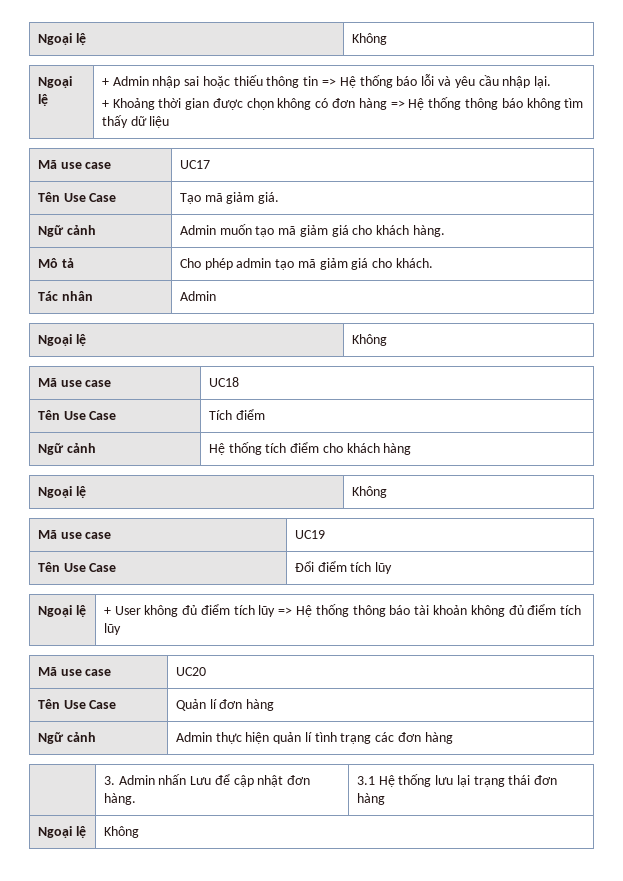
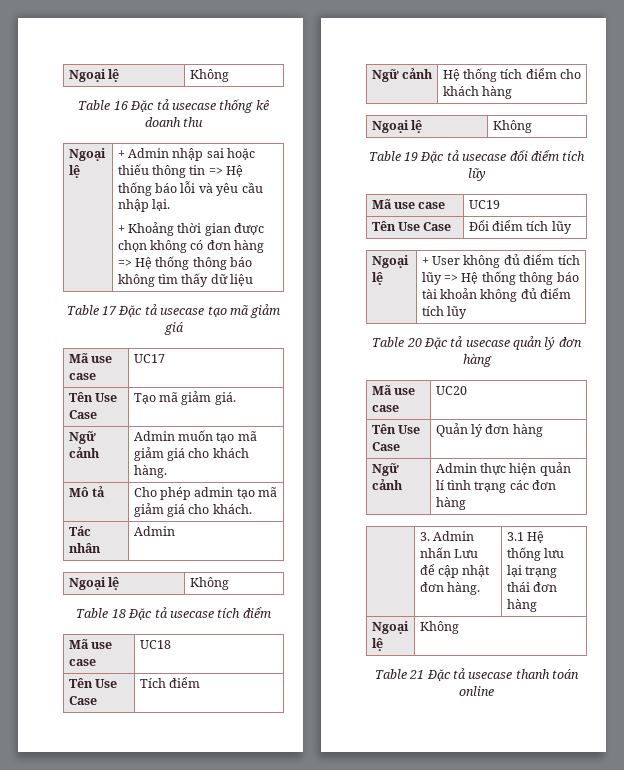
[37,33,86,45] [351,33,387,45] Ngoại lệ | Không -> [68,69,120,82] [189,69,229,82] [78,99,270,113] [144,117,204,127] Ngoại lệ | Không // Table 16 Đặc tả usecase thống kê doanh thu
(170, 122) none -> [66,304,281,318] [163,322,184,335] // Table 17 Đặc tả usecase tạo mã giảm giá
(387, 340) none -> [76,607,271,620] // Table 18 Đặc tả usecase tích điểm
(387, 492) none -> [368,150,586,163] [467,168,486,181] // Table 19 Đặc tả usecase đổi điểm tích lũy
(121, 629) none -> [372,336,582,350] [462,354,492,367] // Table 20 Đặc tả usecase quản lý đơn hàng
[209,699,217,709] lí -> [471,424,484,437] lý
(139, 832) none -> [374,668,580,681] [459,686,494,696] // Table 21 Đặc tả usecase thanh toán online

